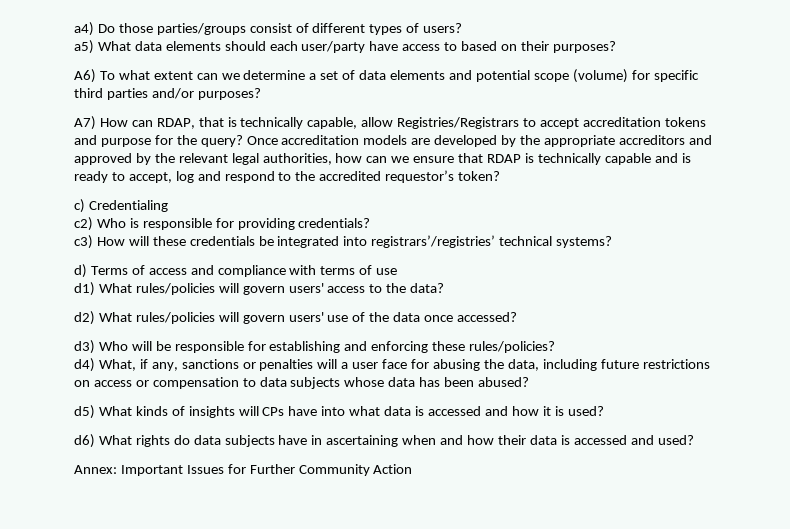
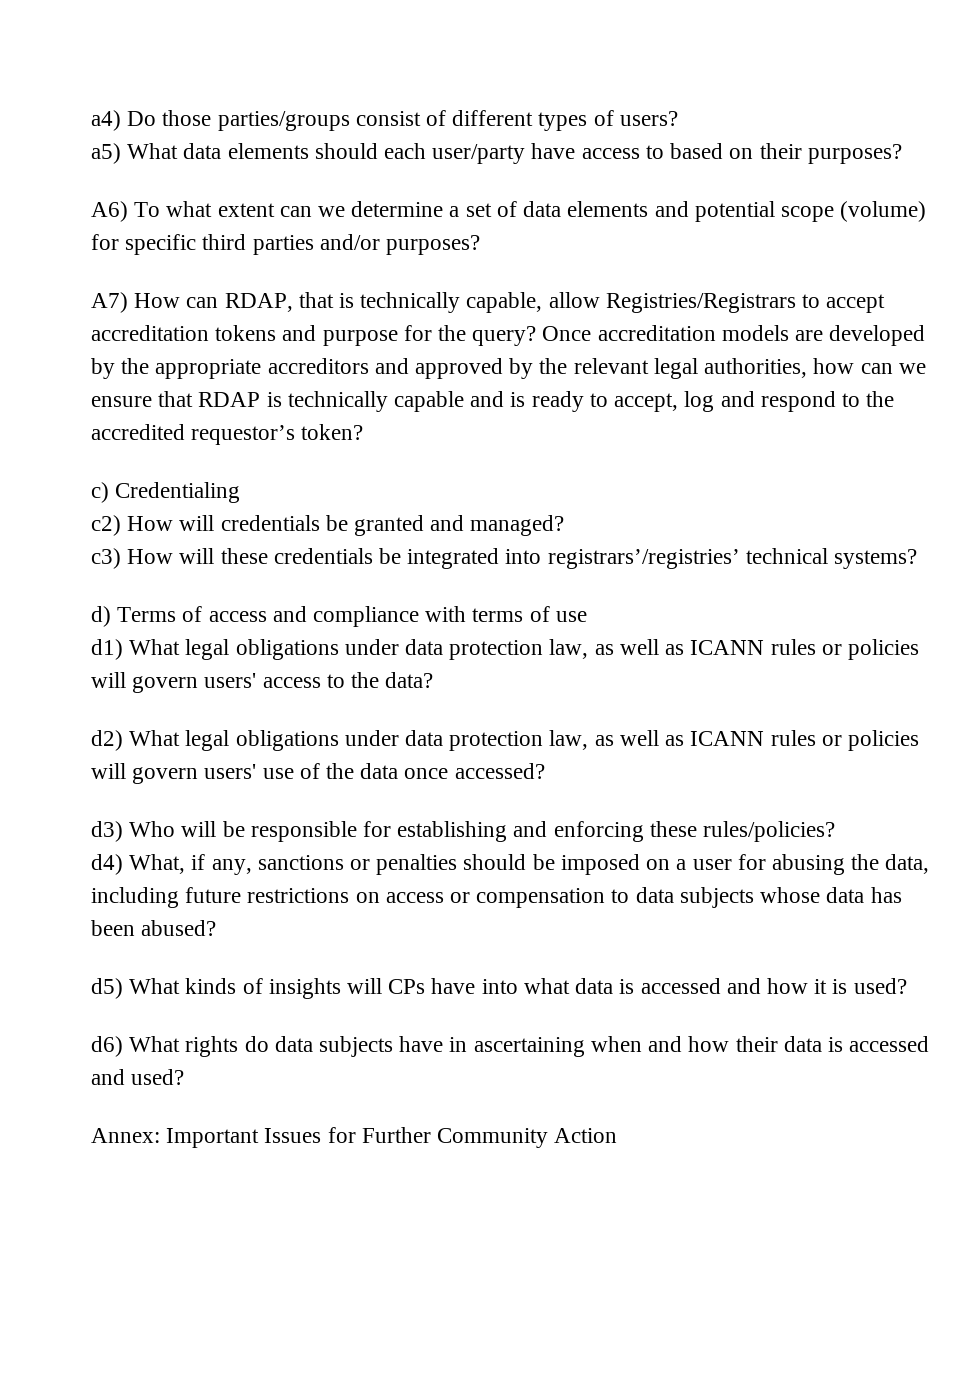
[96,218,371,230] Who is responsible for providing credentials? -> [127,515,565,536] How will credentials be granted and managed?
[135,283,215,295] rules/policies -> [185,639,919,660] legal obligations under data protection law, as well as ICANN rules or policies
[135,312,215,324] rules/policies -> [185,730,919,751] legal obligations under data protection law, as well as ICANN rules or policies
[317,359,338,369] will -> [463,854,671,875] should be imposed on
[382,359,408,369] face -> (732, 864) none

